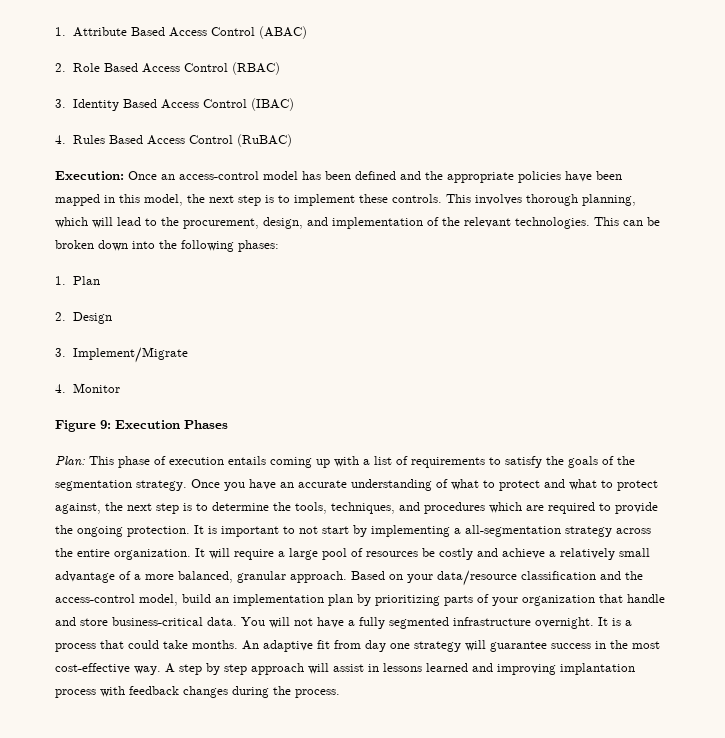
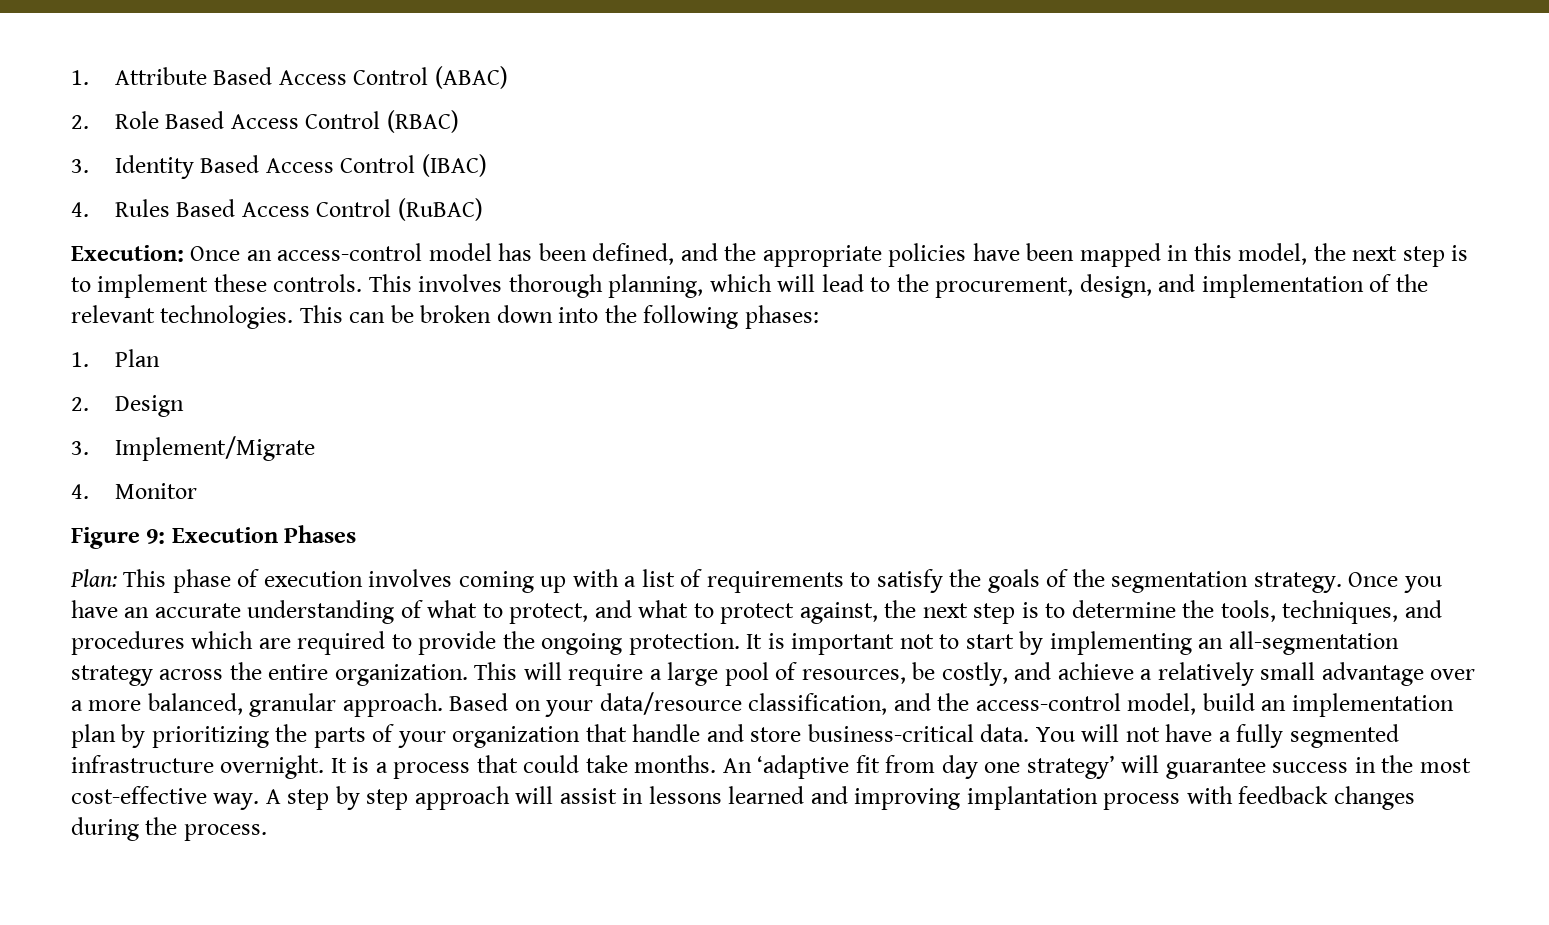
[355,171,396,180] defined -> [592,243,675,265] defined,
[228,456,266,465] entails -> [368,569,453,587] involves
[499,480,540,491] protect -> [509,603,589,624] protect,
[283,526,318,534] to not -> [899,634,960,649] not to
[454,528,461,534] a -> [1198,638,1224,649] an
[195,548,205,557] It -> [474,662,518,680] This
[366,548,473,560] resources be costly -> [801,662,1008,686] resources, be costly,
[119,571,131,580] of -> [1430,669,1476,680] over
[521,571,596,580] classification -> [748,693,888,715] classification,
(440, 600) none -> [275,724,308,742] the
[263,640,313,652] adaptive -> [757,755,850,779] ‘adaptive
[414,641,461,652] strategy -> [1026,755,1115,779] strategy’

